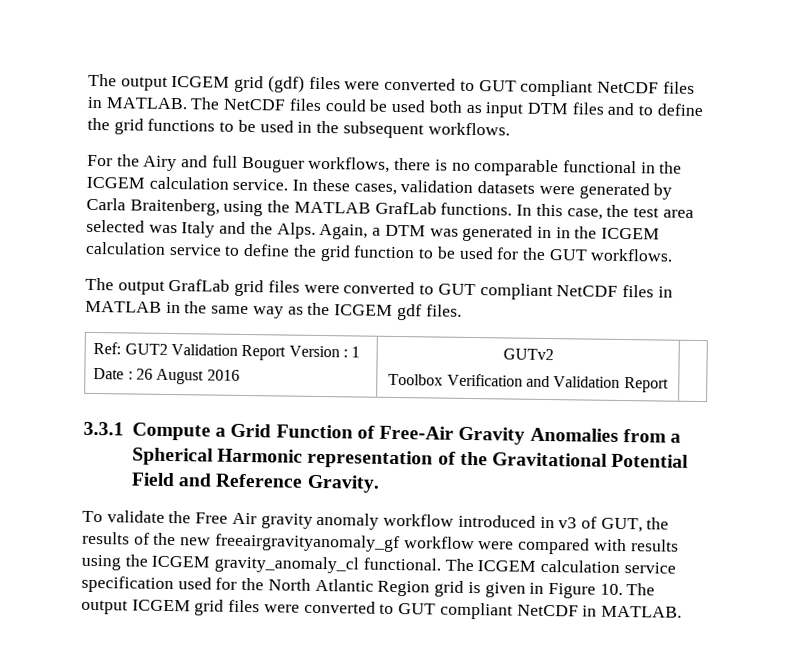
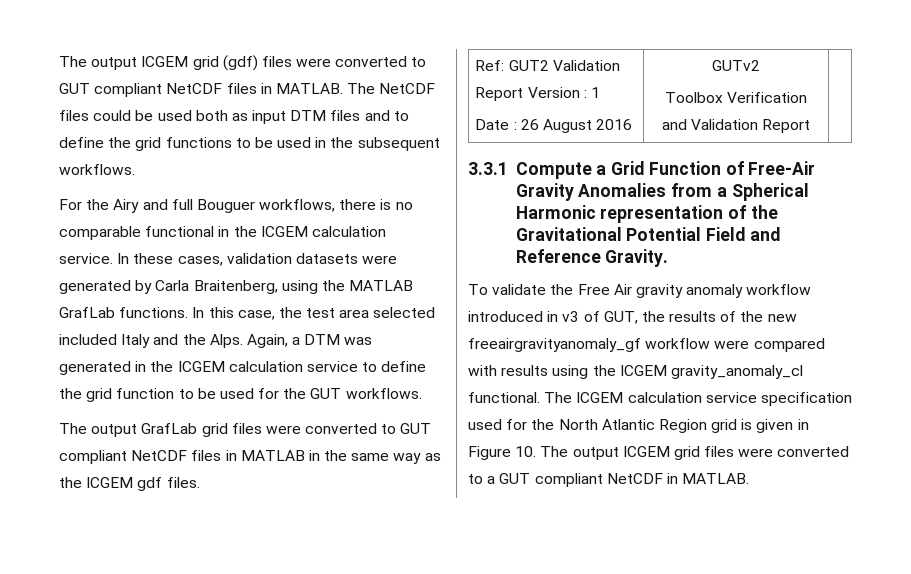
[148,224,178,234] was -> [59,334,117,345] included
[555,227,571,239] in -> (147, 366) none
(395, 608) none -> [487,476,496,484] a

